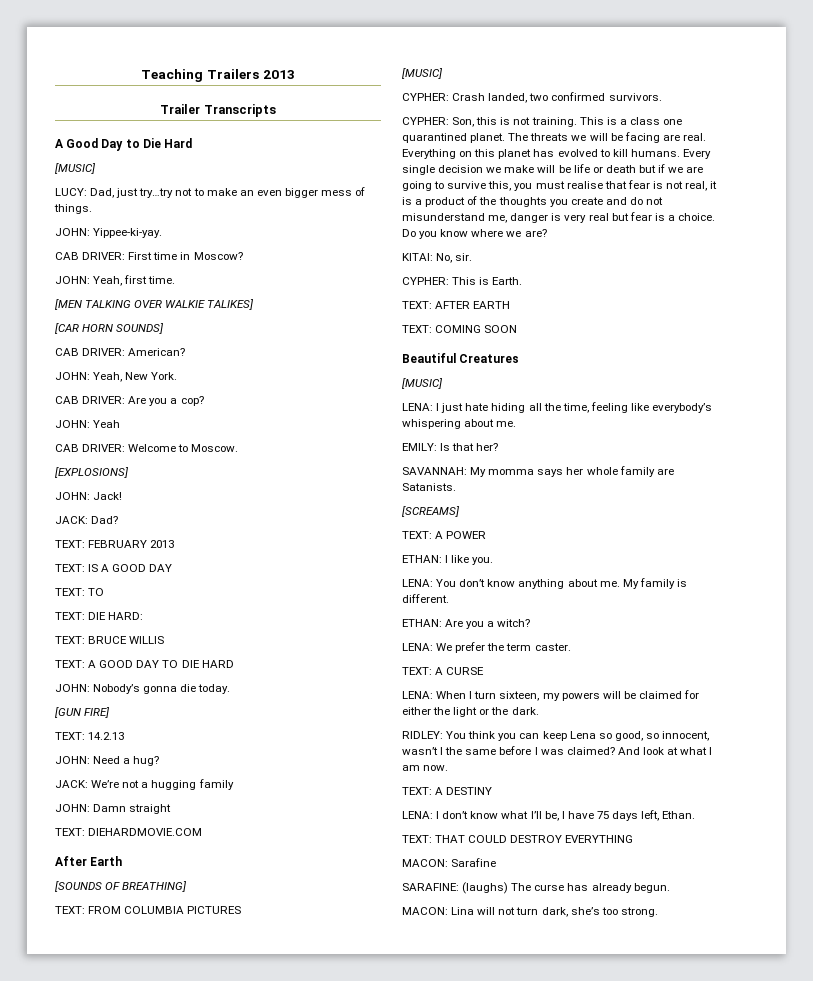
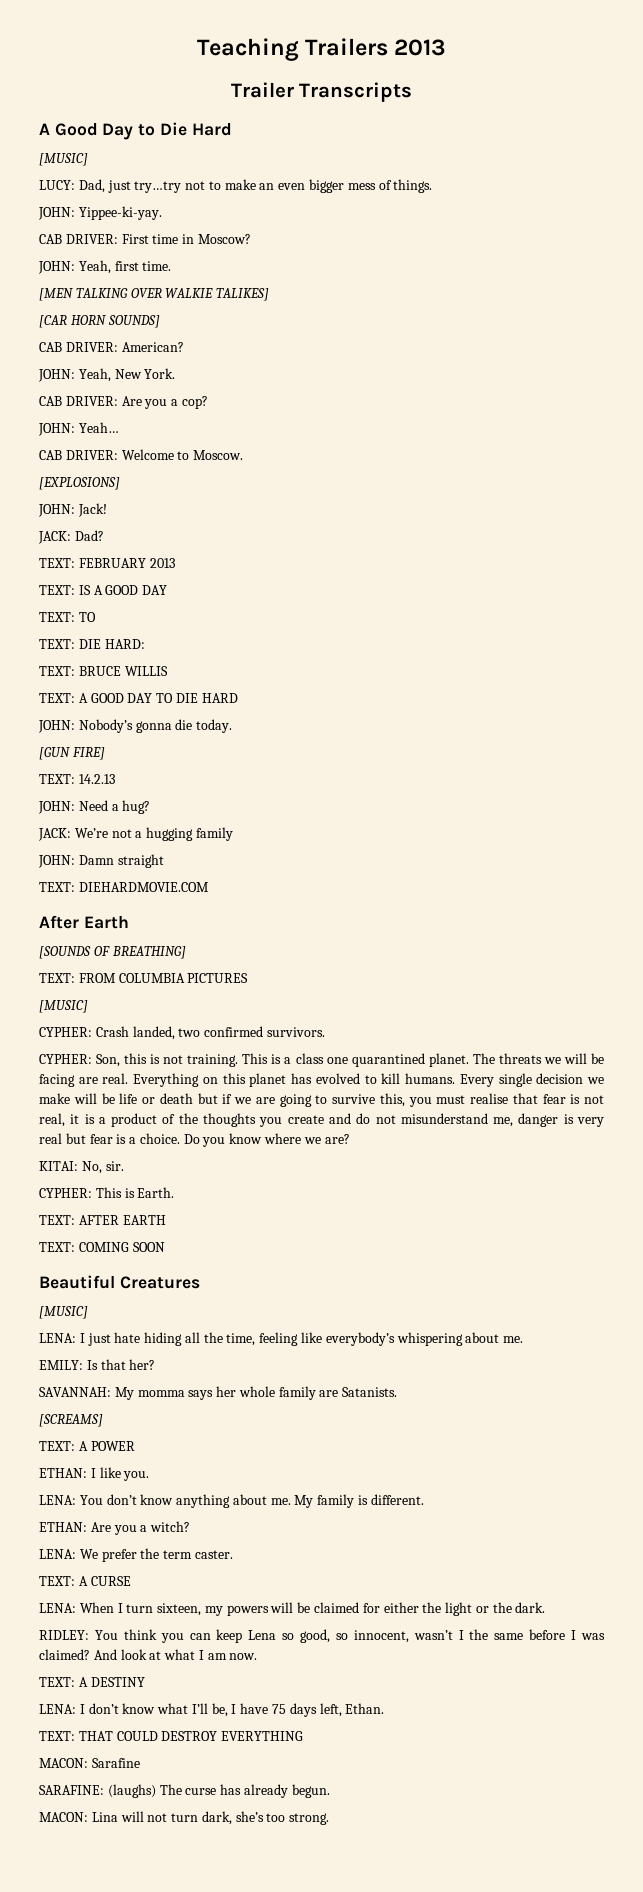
[93,420,121,428] Yeah -> [78,422,119,433] Yeah…

